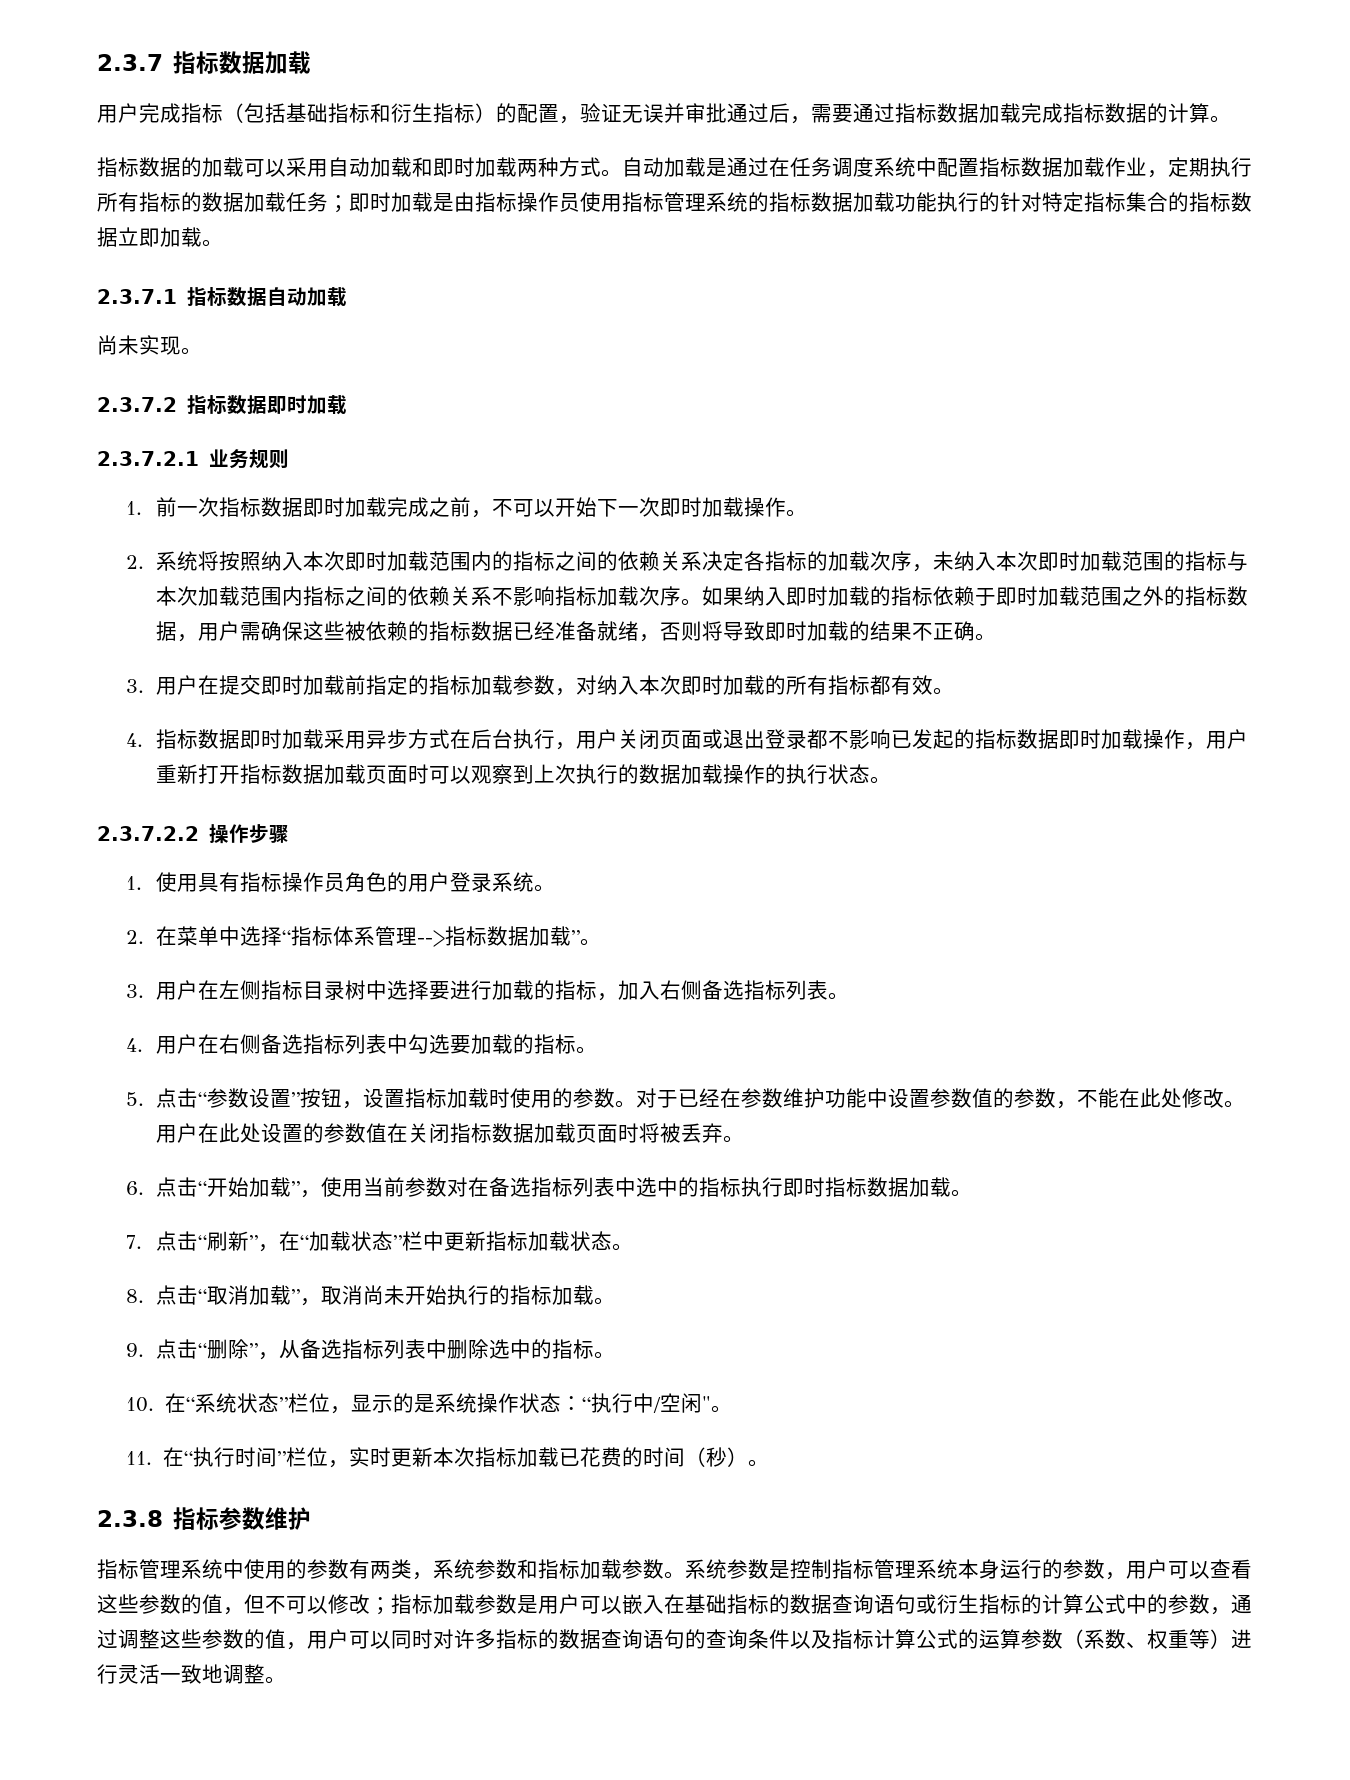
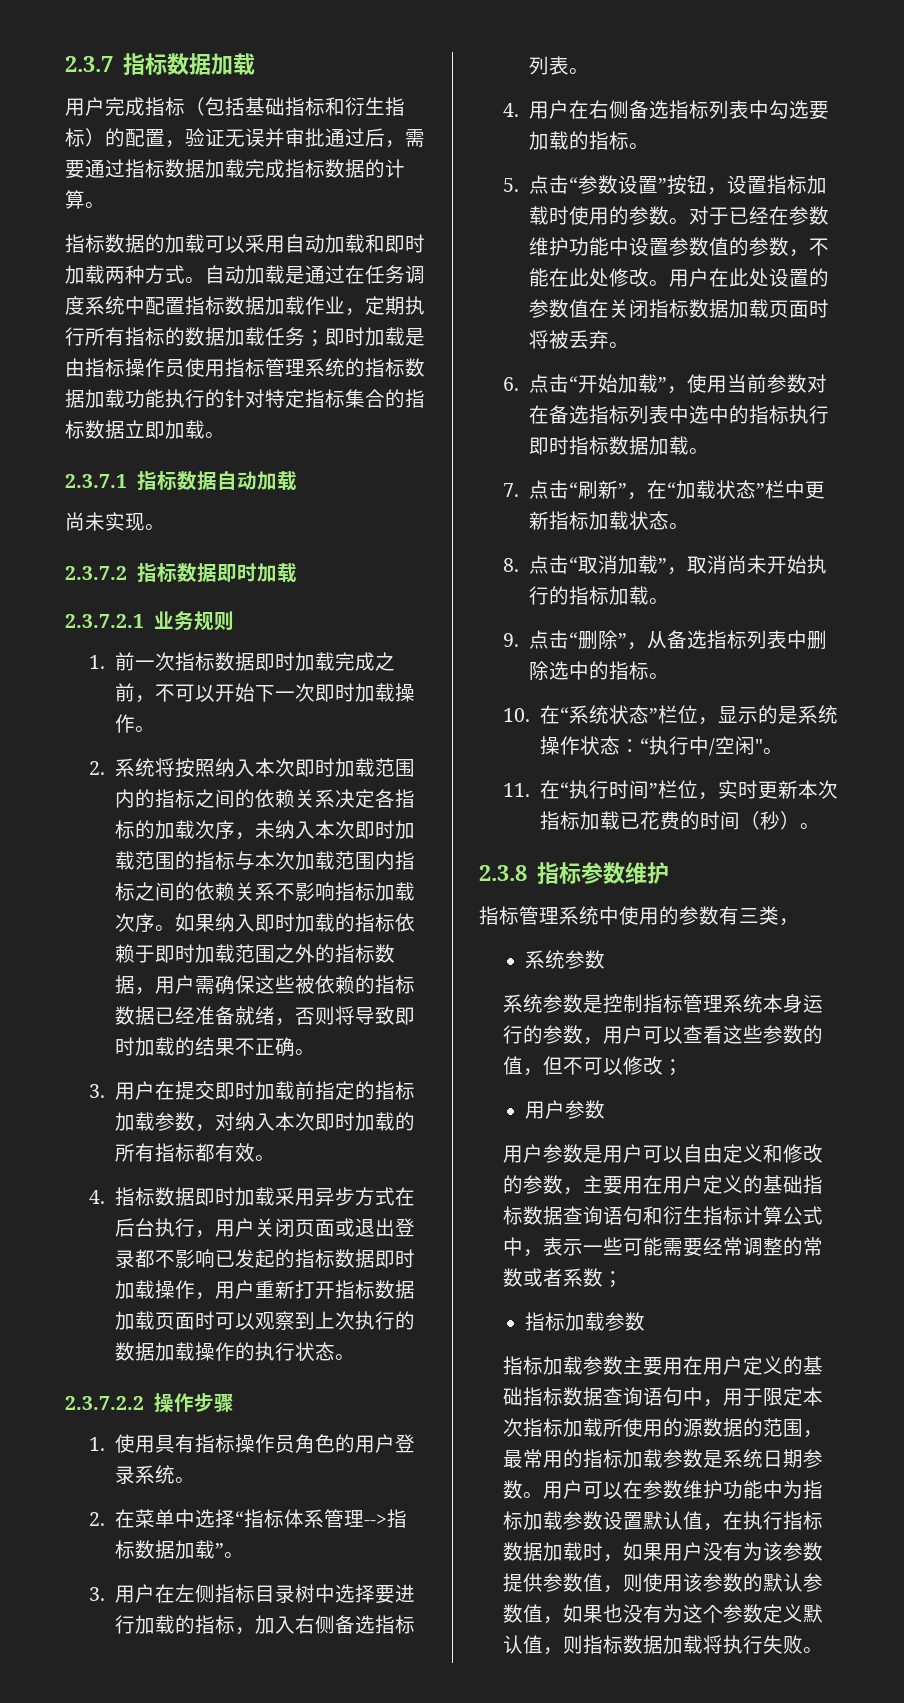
[370,1561,391,1579] 两 -> [739,908,759,923] 三
[433,1559,685,1579] 系统参数和指标加载参数。 -> [524,950,605,969] // 系统参数 //
[391,1594,1252,1615] [97,1629,1252,1650] [97,1664,265,1684] 指标加载参数是用户可以嵌入在基础指标的数据查询语句或衍生指标的计算公式中的参数，通过调整这些参数的值，用户可以同时对许多指标的数据查询语句的查询条件以及指标计算公式的运算参数（系数、权重等）进行灵活一致地调整 -> [524,1100,605,1119] [503,1144,824,1163] [503,1175,824,1195] [503,1206,824,1225] [503,1237,824,1257] [503,1268,624,1288] [524,1312,645,1331] [503,1356,824,1376] [503,1387,824,1407] [503,1418,824,1438] [503,1449,824,1468] [503,1480,824,1499] [503,1511,824,1531] [503,1542,824,1562] [503,1573,824,1593] [503,1604,824,1624] [503,1635,804,1655] // 用户参数 // 用户参数是用户可以自由定义和修改的参数，主要用在用户定义的基础指标数据查询语句和衍生指标计算公式中，表示一些可能需要经常调整的常数或者系数； // 指标加载参数 // 指标加载参数主要用在用户定义的基础指标数据查询语句中，用于限定本次指标加载所使用的源数据的范围，最常用的指标加载参数是系统日期参数。用户可以在参数维护功能中为指标加载参数设置默认值，在执行指标数据加载时，如果用户没有为该参数提供参数值，则使用该参数的默认参数值，如果也没有为这个参数定义默认值，则指标数据加载将执行失败

